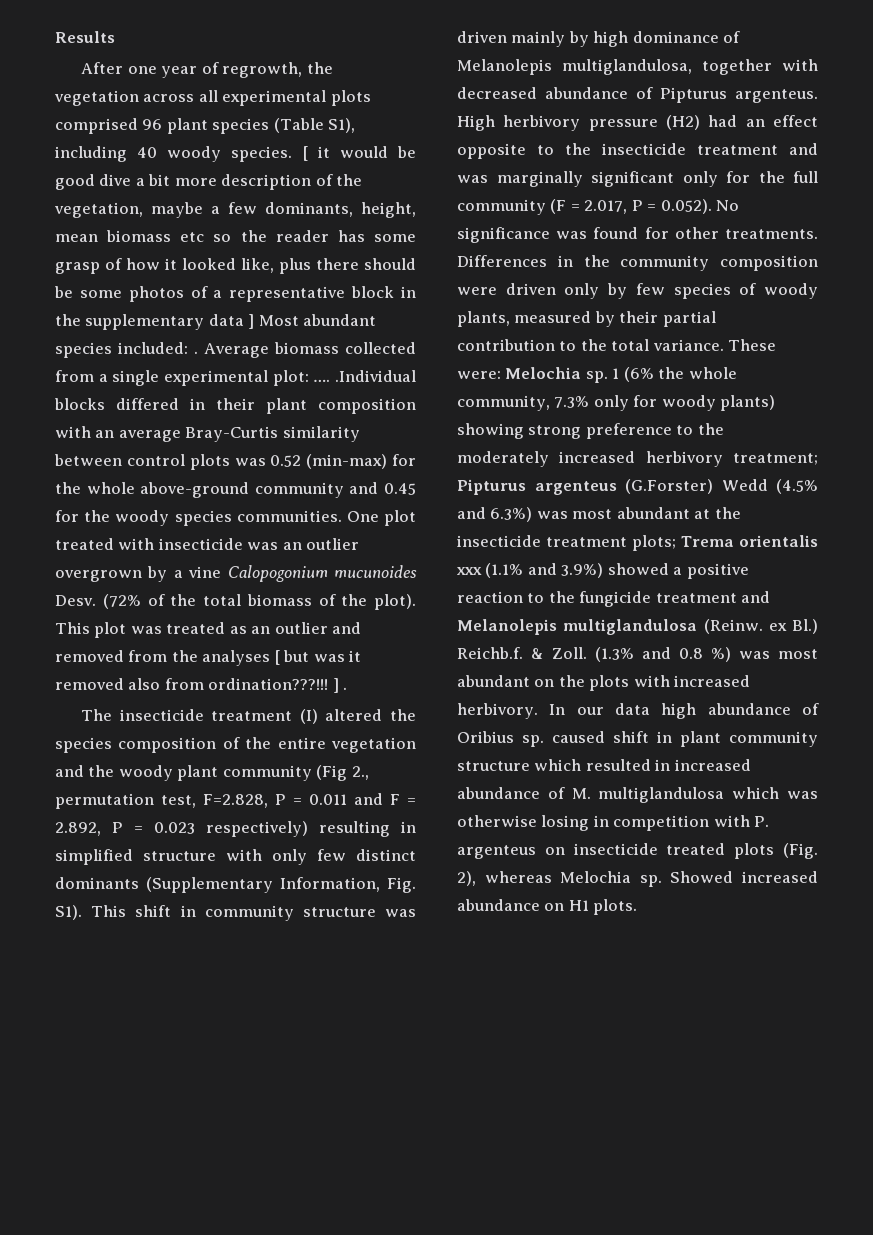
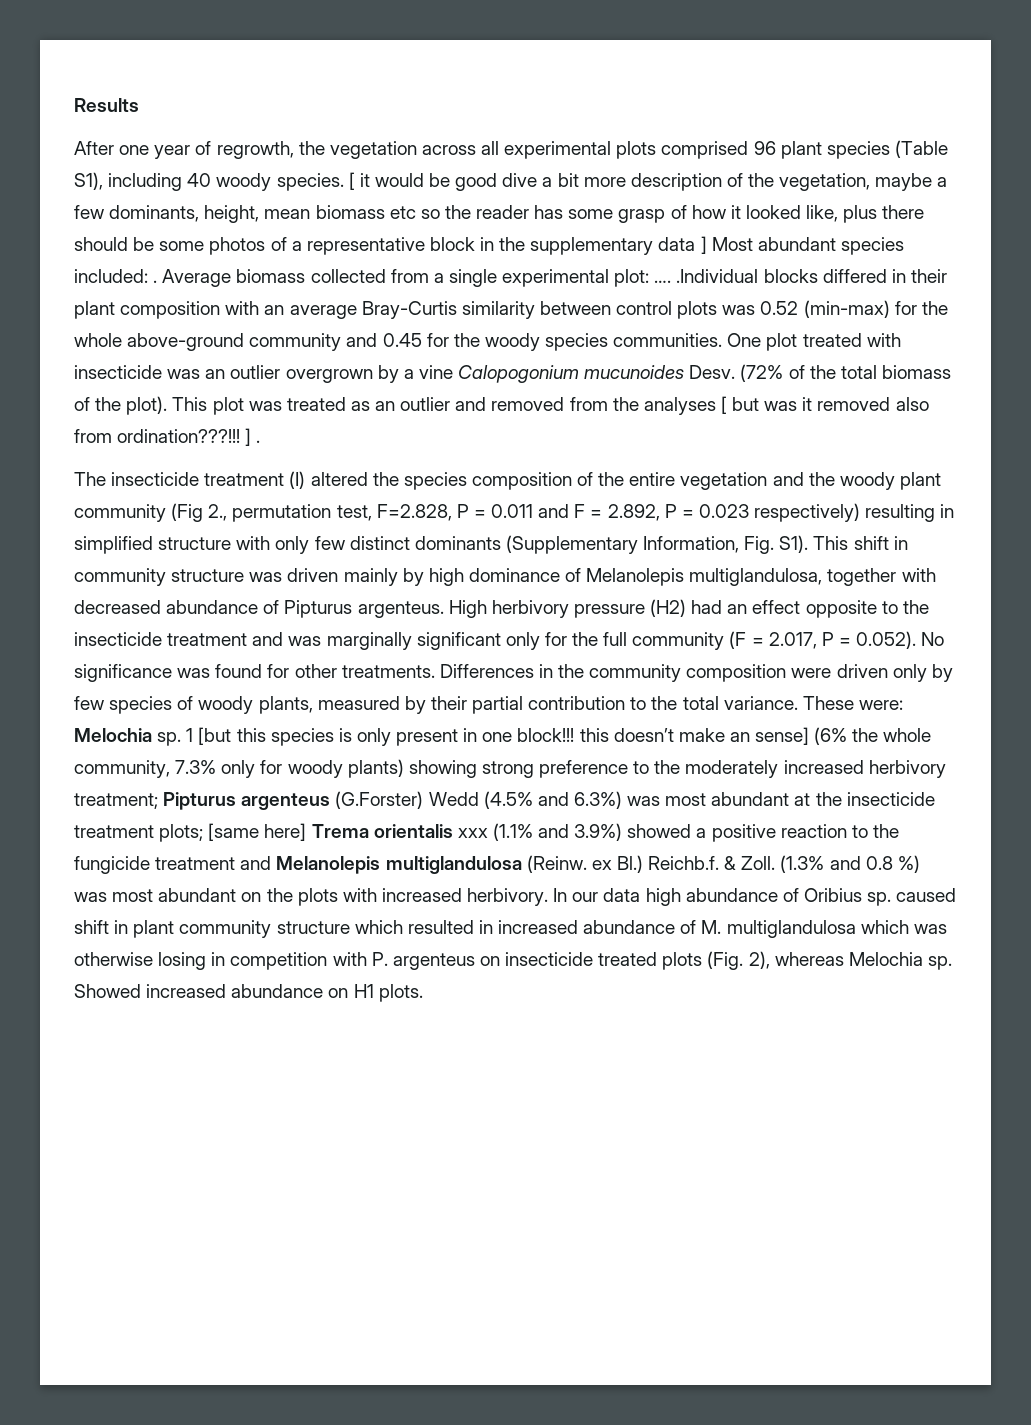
(620, 373) none -> [198,727,810,746] [but this species is only present in one block!!! this doesn’t make an sense]
(677, 543) none -> [208,823,307,841] [same here]

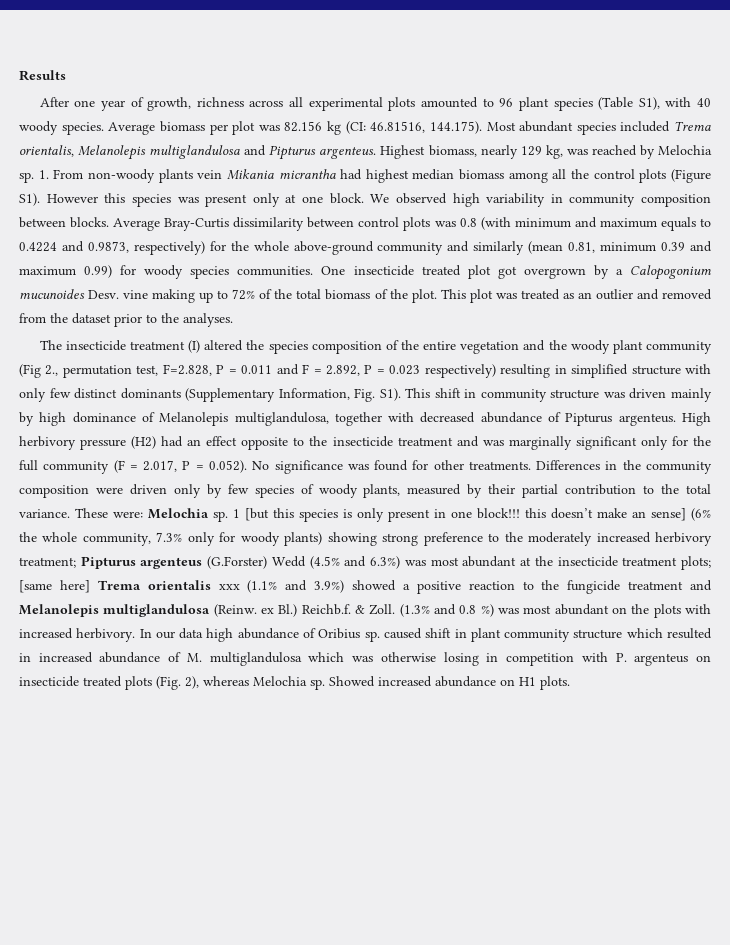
[216,141,417,159] regrowth, the vegetation -> [147,97,244,111] growth, richness
[661,141,749,159] comprised -> [420,97,494,108] amounted to
[108,173,183,191] including -> [665,97,692,107] with
[348,172,948,191] [74,205,925,223] [74,236,904,255] [74,269,947,287] [74,300,890,319] [ it would be good dive a bit more description of the vegetation, maybe a few dominants, height, mean biomass etc so the reader has some grasp of how it looked like, plus there should be some photos of a representative block in the supplementary data ] Most abundant species included: . Average biomass collected from a single experimental plot: …. .Individual blocks differed in their plant composition with an average Bray-Curtis similarity between control plots was 0.52 (min-max) -> [108,121,711,135] [19,145,712,160] [19,169,711,183] [19,193,711,207] [19,217,712,231] [19,241,205,255] Average biomass per plot was 82.156 kg (CI: 46.81516, 144.175). Most abundant species included Trema orientalis, Melanolepis multiglandulosa and Pipturus argenteus. Highest biomass, nearly 129 kg, was reached by Melochia sp. 1. From non-woody plants vein Mikania micrantha had highest median biomass among all the control plots (Figure S1). However this species was present only at one block. We observed high variability in community composition between blocks. Average Bray-Curtis dissimilarity between control plots was 0.8 (with minimum and maximum equals to 0.4224 and 0.9873, respectively)
[382,333,901,351] [74,365,281,379] 0.45 for the woody species communities. One plot treated with insecticide was an outlier -> [473,241,712,255] [19,265,517,279] similarly (mean 0.81, minimum 0.39 and maximum 0.99) for woody species communities. One insecticide treated plot got
[418,365,453,379] vine -> (623, 272) none
[740,364,784,382] (72% -> [123,289,256,303] vine making up to 72%
[126,396,168,415] plot). -> [411,289,437,303] plot.
[643,396,929,415] [74,428,261,446] analyses [ but was it removed also from ordination???!!! ] . -> [72,313,233,327] dataset prior to the analyses.

